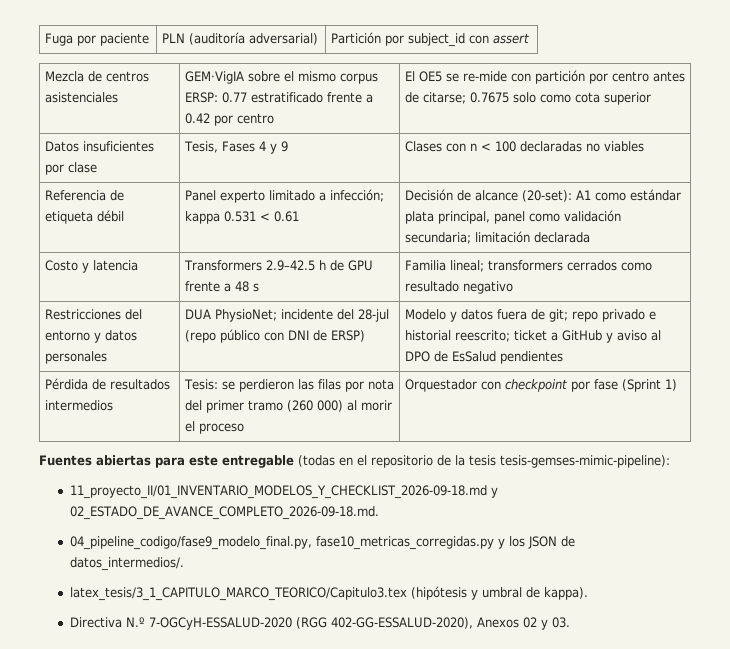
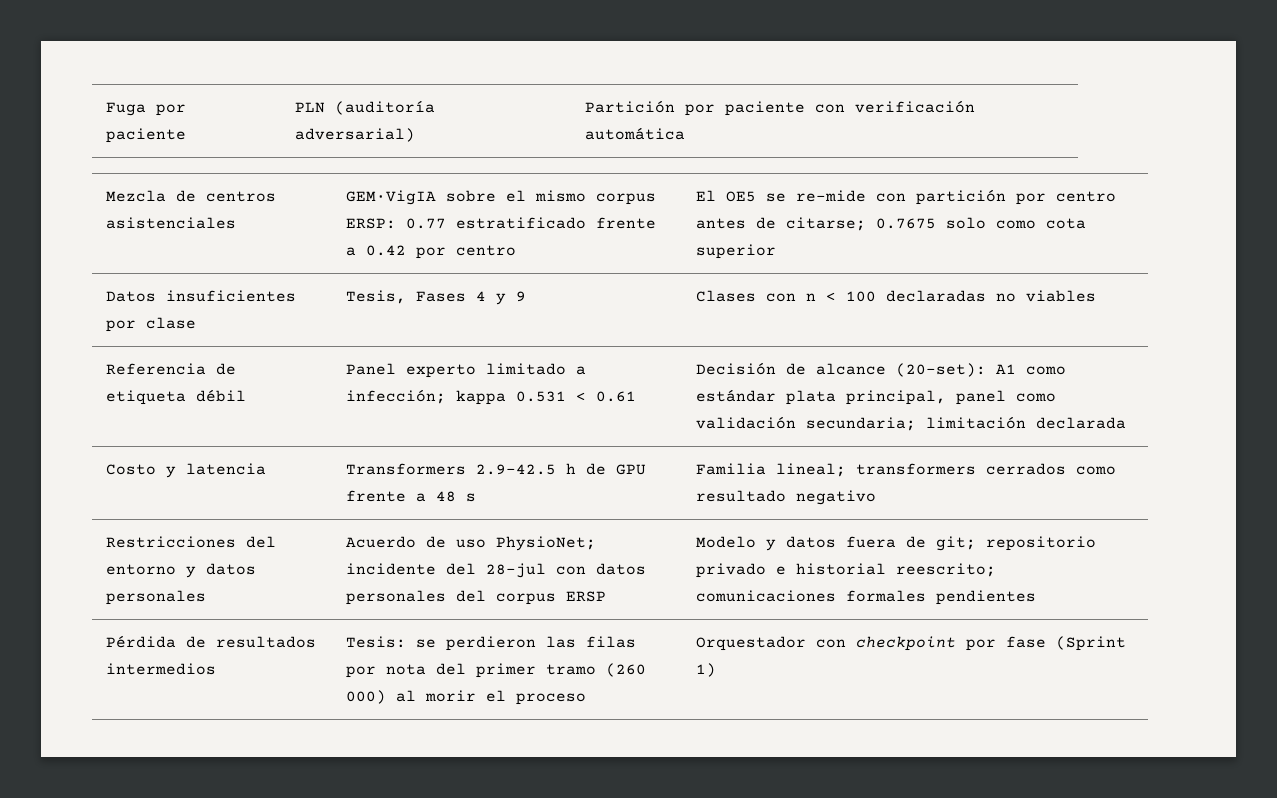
[407,33,529,47] subject_id con assert -> [724,100,975,116] [584,127,685,140] paciente con verificación automática
[184,309,211,320] DUA -> [345,536,486,548] Acuerdo de uso
[184,329,365,343] (repo público con DNI de ERSP) -> [555,563,646,575] [345,590,606,605] con datos personales del corpus ERSP
[571,311,598,322] repo -> [985,536,1096,551] repositorio
[513,330,661,343] [404,351,496,362] ticket a GitHub y aviso al DPO de EsSalud -> [695,590,926,602] comunicaciones formales
[39,455,670,468] [69,485,498,499] [69,506,379,520] [69,536,575,550] [69,557,184,571] [69,586,588,601] [69,617,570,630] // Fuentes abiertas para este entregable (todas en el repositorio de la tesis tesis-gemses-mimic-pipeline): // 11_proyecto_II/01_INVENTARIO_MODELOS_Y_CHECKLIST_2026-09-18.md y 02_ESTADO_DE_AVANCE_COMPLETO_2026-09-18.md. // 04_pipeline_codigo/fase9_modelo_final.py, fase10_metricas_corregidas.py y los JSON de datos_intermedios/. // latex_tesis/3_1_CAPITULO_MARCO_TEORICO/Capitulo3.tex (hipótesis y umbral de kappa). // Directiva N.º 7-OGCyH-ESSALUD-2020 (RGG 402-GG-ESSALUD-2020), Anexos 02 y 03. -> (716, 670) none

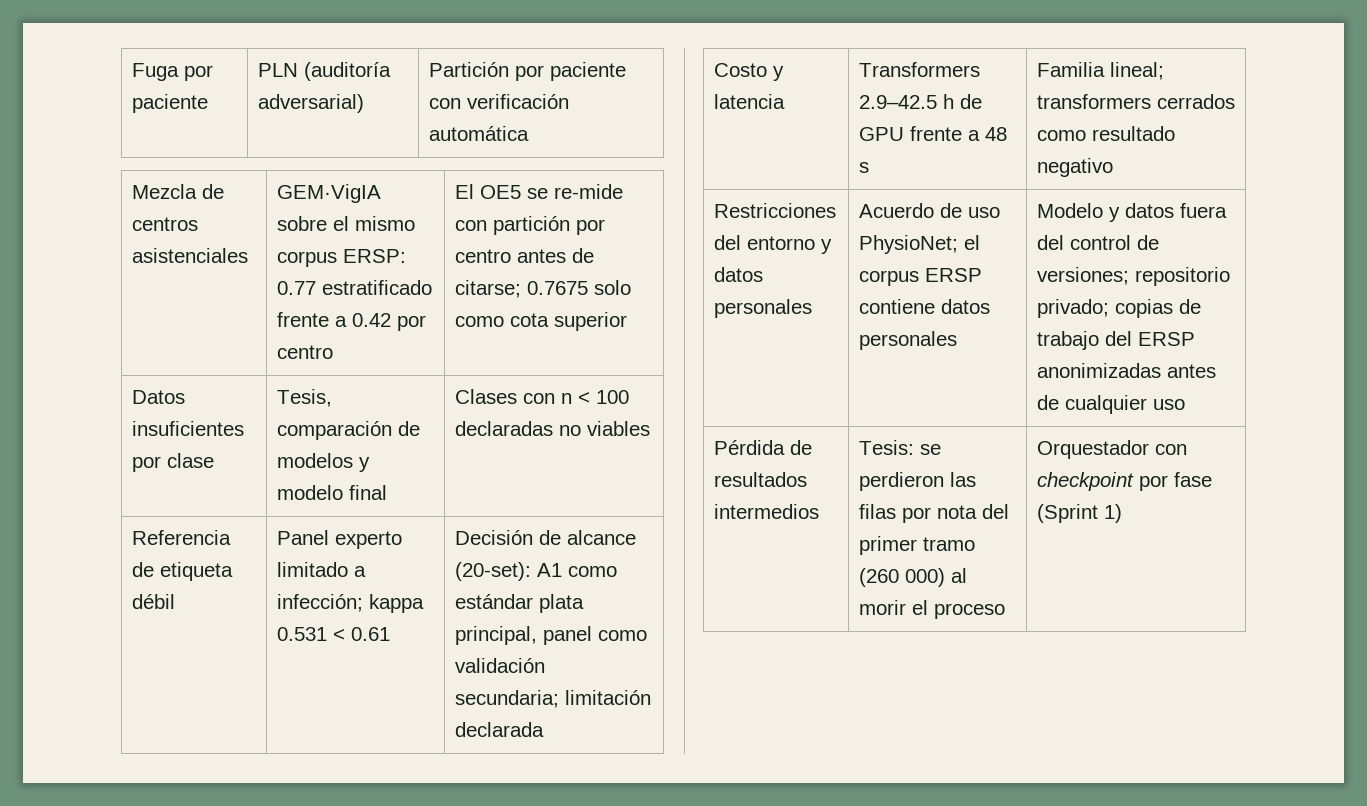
[415,291,526,305] Fases 4 y 9 -> [276,421,420,440] [276,453,370,472] [276,485,387,500] comparación de modelos y modelo final
[345,563,646,578] [345,590,606,605] incidente del 28-jul con datos personales del corpus ERSP -> [963,235,980,250] [858,268,982,286] [858,299,990,314] [858,331,957,350] el corpus ERSP contiene datos personales
[905,536,1096,551] [695,563,996,578] [695,590,1036,605] de git; repositorio privado e historial reescrito; comunicaciones formales pendientes -> [1036,235,1159,250] [1036,267,1230,286] [1036,299,1201,318] [1036,331,1195,350] [1036,363,1216,378] [1036,395,1185,414] del control de versiones; repositorio privado; copias de trabajo del ERSP anonimizadas antes de cualquier uso

